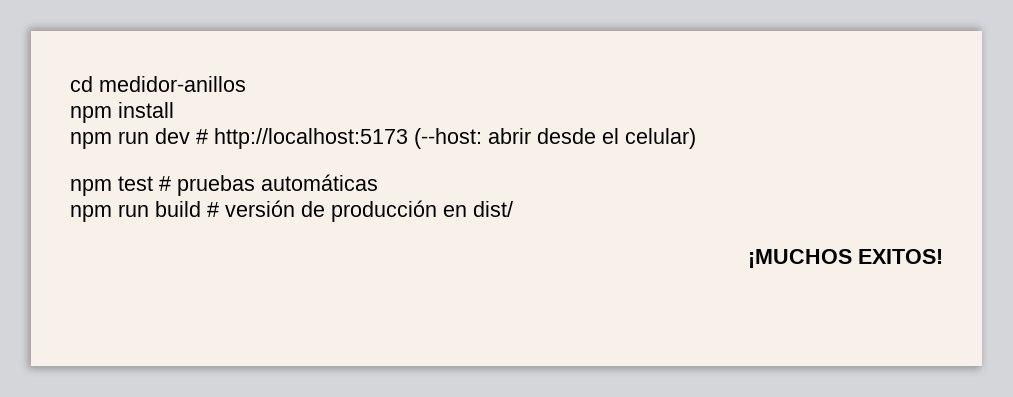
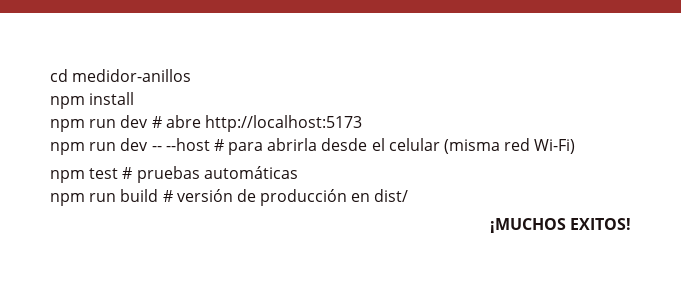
(208, 136) none -> [165,115,201,128] abre
[414,128,696,149] (--host: abrir desde el celular) -> [50,138,576,155] // npm run dev -- --host # para abrirla desde el celular (misma red Wi-Fi)

